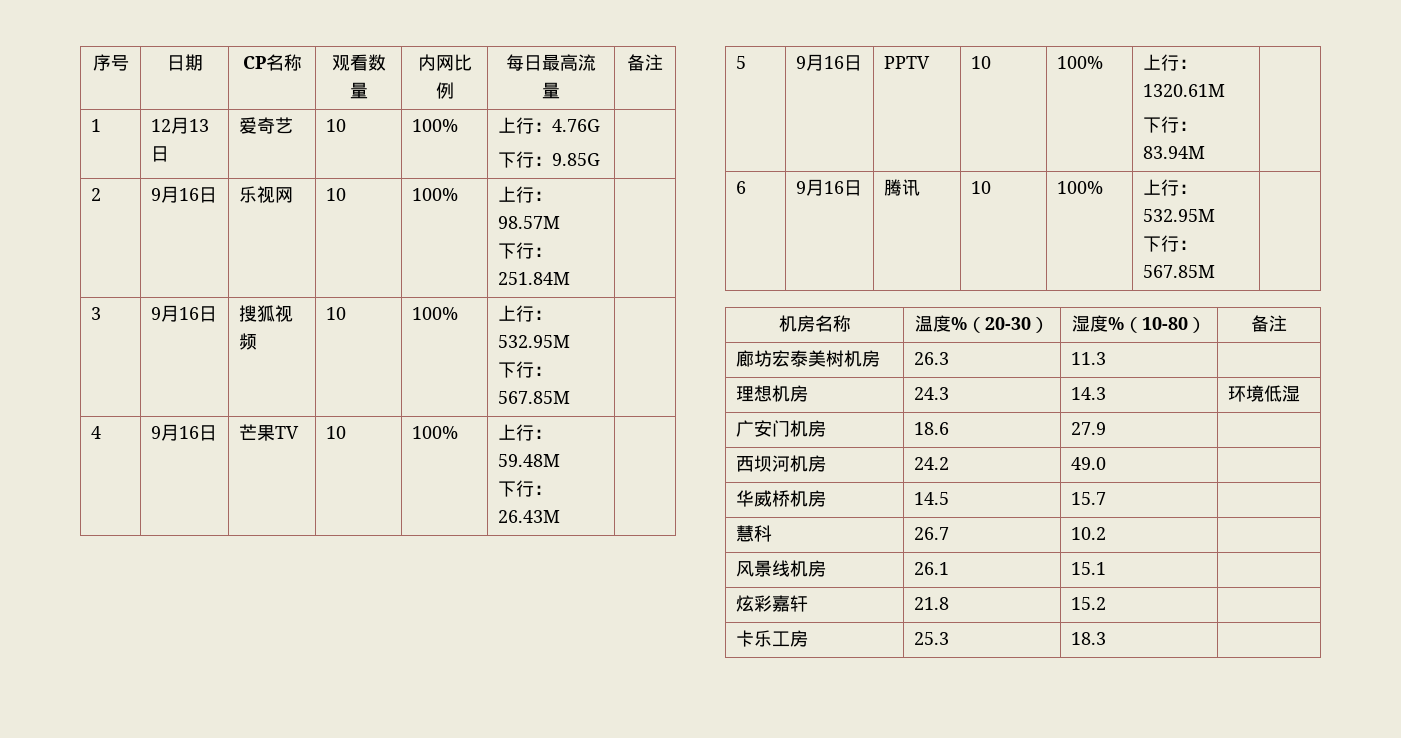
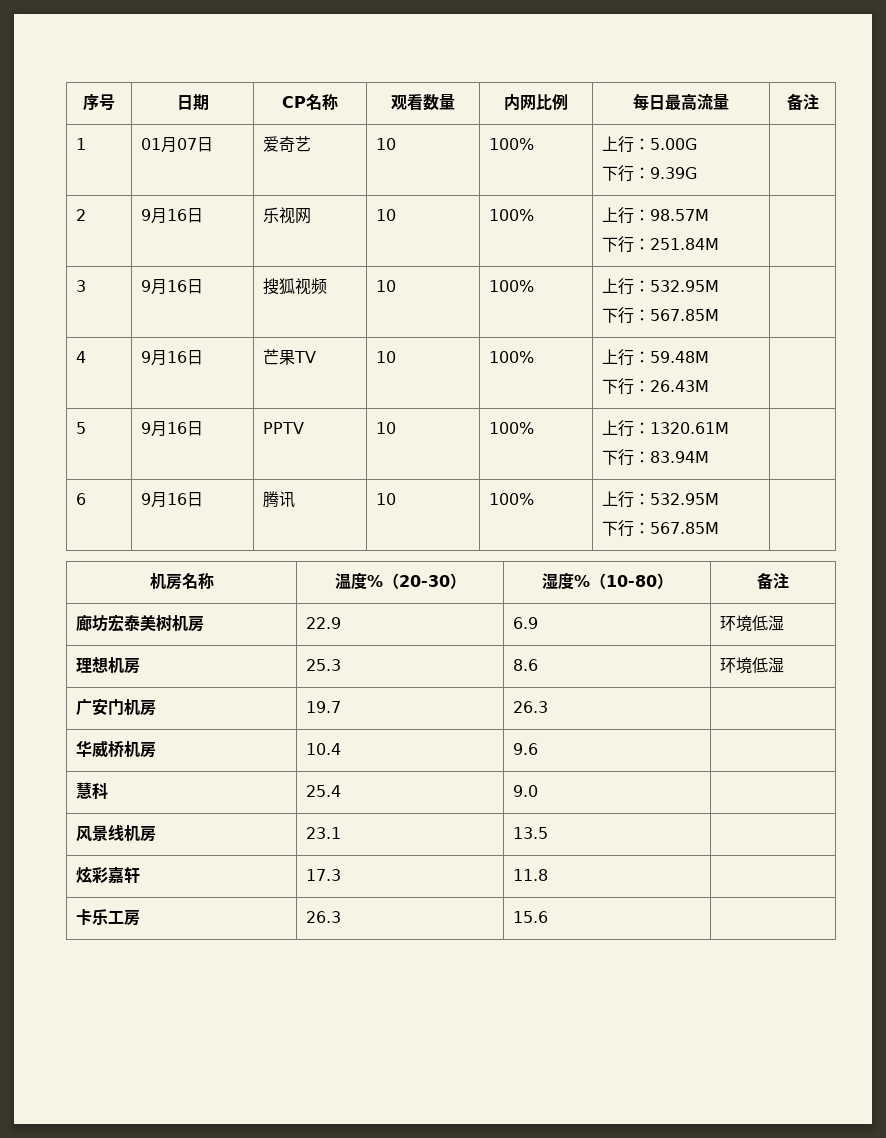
[151,117,210,134] 12月13 -> [141,137,198,153] 01月07
[552,119,601,132] [498,151,601,168] 4.76G // 下行：9.85G -> [650,138,698,150] [602,165,698,182] 5.00G // 下行：9.39G
[914,352,950,365] [1071,352,1107,365] 26.3 | 11.3 | -> [306,617,342,629] [513,617,539,629] [720,615,785,632] 22.9 | 6.9 | 环境低湿
[914,387,950,400] [1071,387,1107,400] 24.3 | 14.3 -> [306,659,342,671] [513,659,539,671] 25.3 | 8.6
[914,422,950,435] [1071,422,1107,435] [736,455,827,472] [914,457,950,470] [1071,457,1107,470] 18.6 | 27.9 | // 西坝河机房 | 24.2 | 49.0 -> [306,701,342,713] [513,701,549,713] 19.7 | 26.3
[914,492,950,505] [1071,492,1107,505] 14.5 | 15.7 -> [306,743,342,755] [513,743,539,755] 10.4 | 9.6
[914,527,950,540] [1071,527,1107,540] 26.7 | 10.2 -> [306,785,342,797] [513,785,539,797] 25.4 | 9.0
[914,562,950,575] [1071,562,1107,575] 26.1 | 15.1 -> [306,827,342,839] [513,827,549,839] 23.1 | 13.5
[914,597,950,610] [1071,597,1107,610] 21.8 | 15.2 -> [306,869,342,881] [513,869,549,881] 17.3 | 11.8
[914,632,950,645] [1071,632,1107,645] 25.3 | 18.3 -> [306,911,342,923] [513,911,549,923] 26.3 | 15.6

